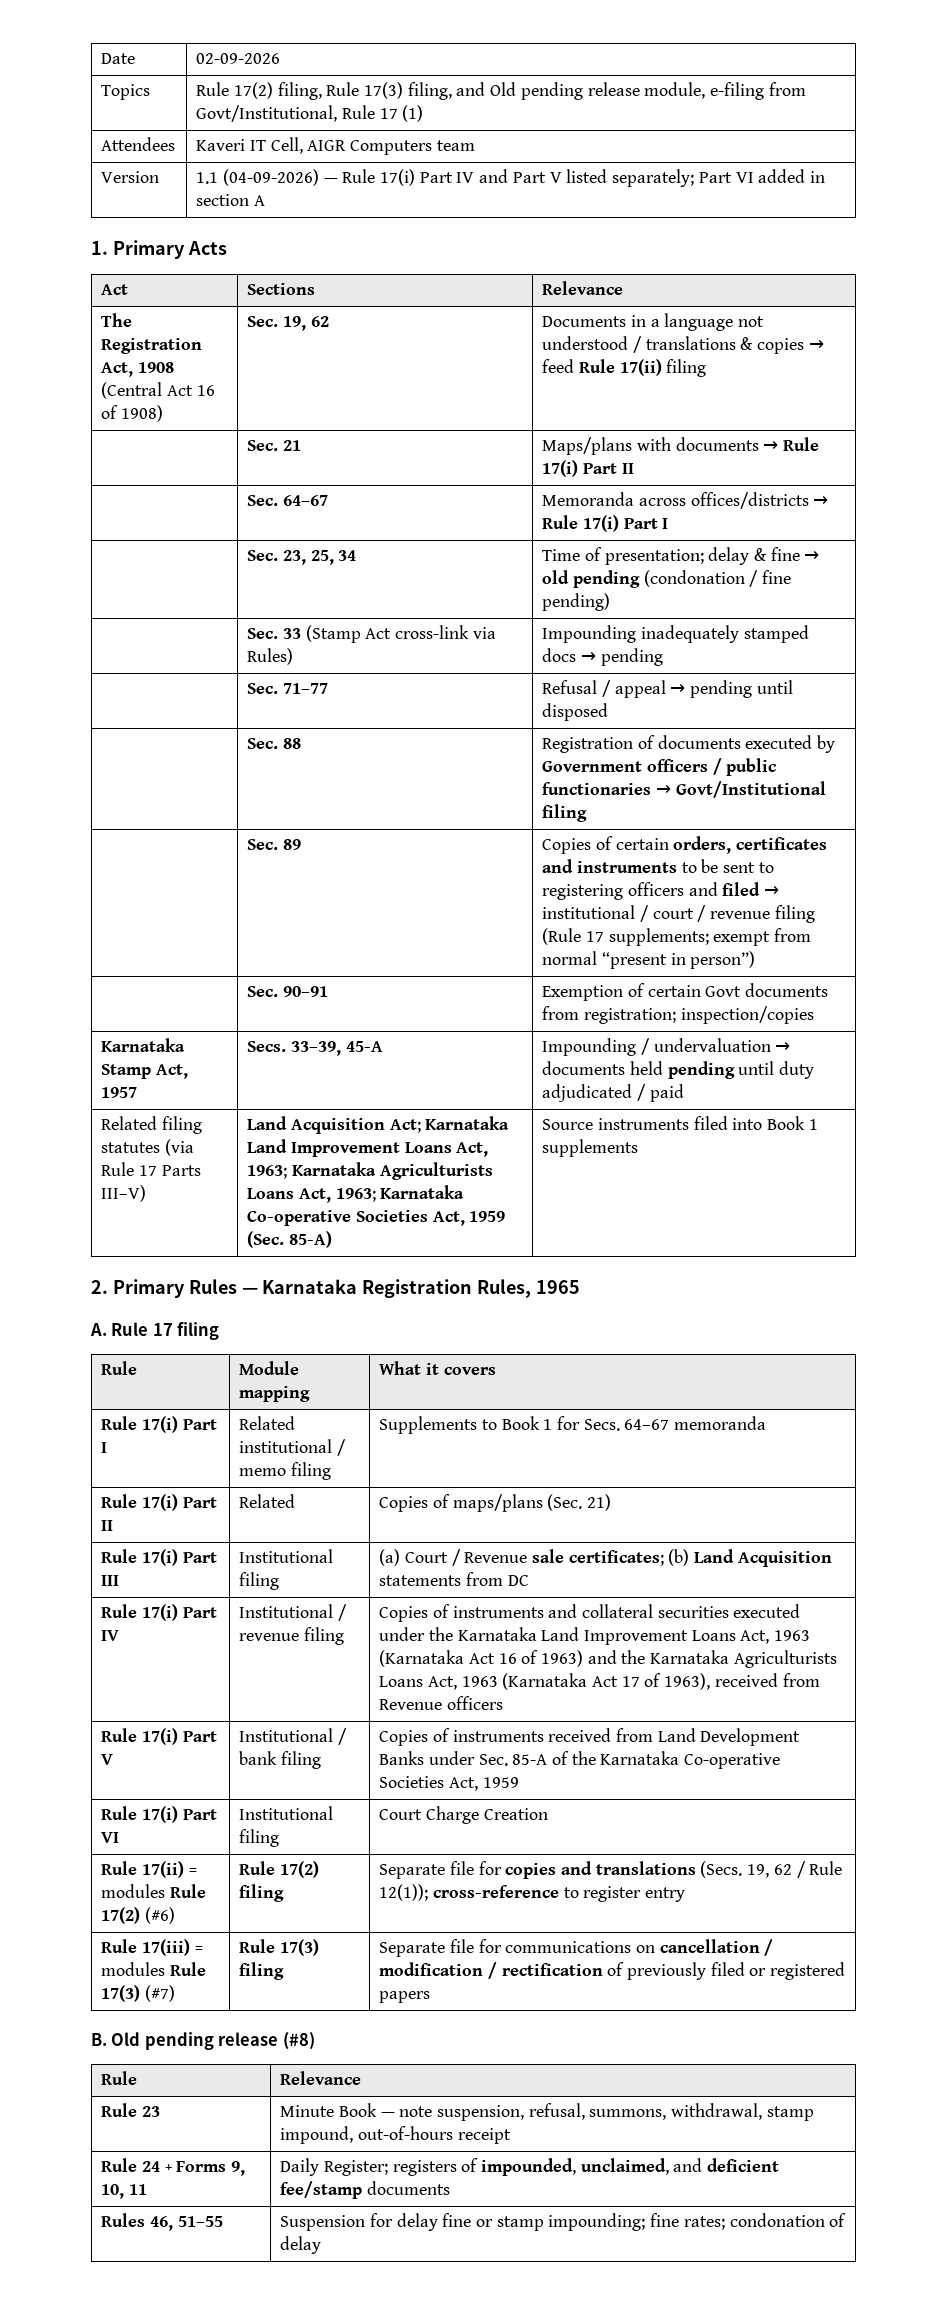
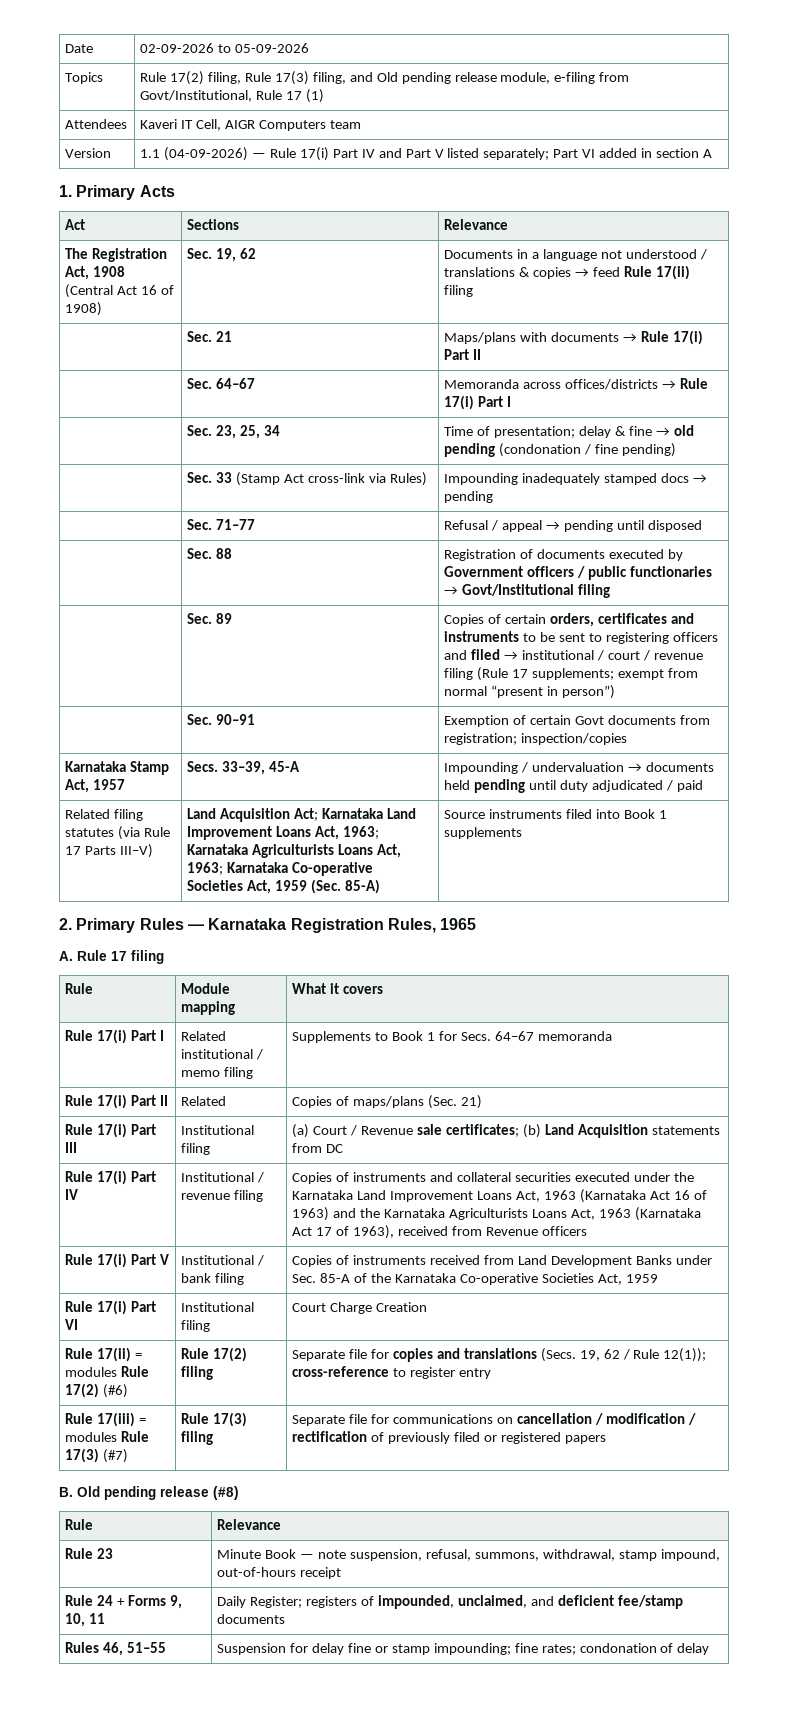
(281, 58) none -> [218,43,310,53] to 05-09-2026

